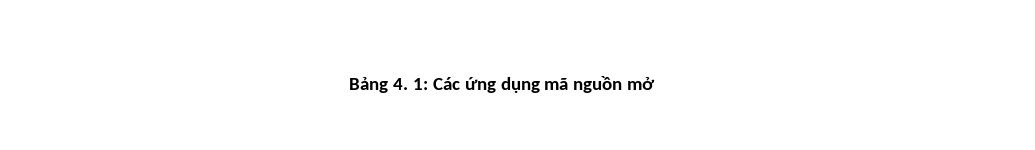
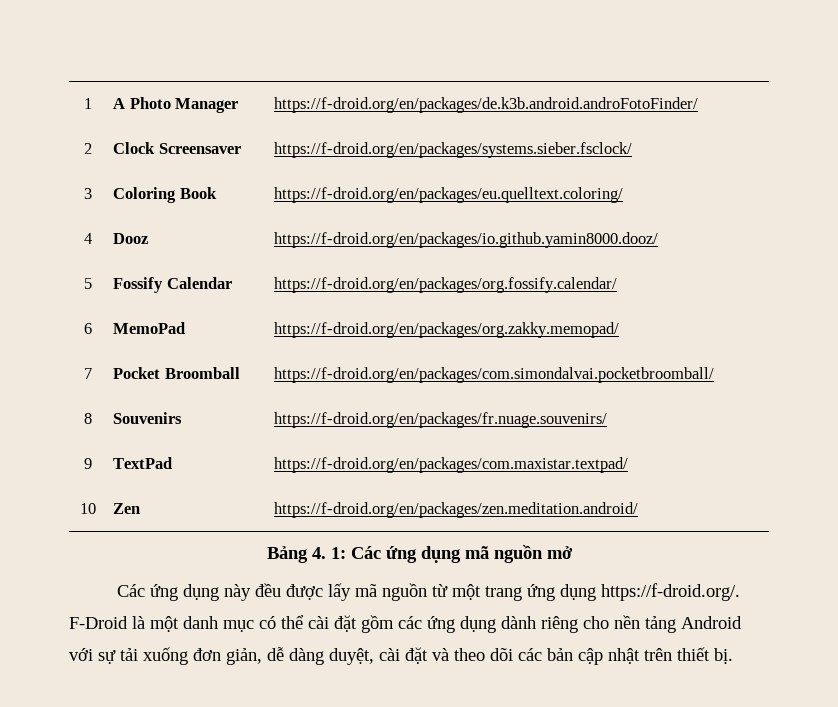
(348, 85) none -> [83,98,92,109] [113,97,239,113] [274,97,699,113] [83,143,92,154] [113,142,241,154] [274,142,633,158] [83,188,92,199] [113,187,217,203] [274,187,624,203] [83,233,92,244] [113,233,149,244] [274,232,659,248] [83,278,92,289] [113,277,232,293] [274,277,618,293] [83,323,92,334] [113,322,186,334] [274,322,620,338] [83,368,92,379] [113,367,240,379] [274,367,715,383] [83,413,92,424] [113,412,183,424] [274,412,608,428] [83,458,92,469] [113,457,173,469] [274,457,629,473] [79,503,96,514] [113,503,141,514] [274,502,639,518] 1 | A Photo Manager | https://f-droid.org/en/packages/de.k3b.android.androFotoFinder/ // 2 | Clock Screensaver | https://f-droid.org/en/packages/systems.sieber.fsclock/ // 3 | Coloring Book | https://f-droid.org/en/packages/eu.quelltext.coloring/ // 4 | Dooz | https://f-droid.org/en/packages/io.github.yamin8000.dooz/ // 5 | Fossify Calendar | https://f-droid.org/en/packages/org.fossify.calendar/ // 6 | MemoPad | https://f-droid.org/en/packages/org.zakky.memopad/ // 7 | Pocket Broomball | https://f-droid.org/en/packages/com.simondalvai.pocketbroomball/ // 8 | Souvenirs | https://f-droid.org/en/packages/fr.nuage.souvenirs/ // 9 | TextPad | https://f-droid.org/en/packages/com.maxistar.textpad/ // 10 | Zen | https://f-droid.org/en/packages/zen.meditation.android/ //
(656, 83) none -> [116,583,740,601] [69,615,742,633] [69,647,733,665] // Các ứng dụng này đều được lấy mã nguồn từ một trang ứng dụng https://f-droid.org/. F-Droid là một danh mục có thể cài đặt gồm các ứng dụng dành riêng cho nền tảng Android với sự tải xuống đơn giản, dễ dàng duyệt, cài đặt và theo dõi các bản cập nhật trên thiết bị.

